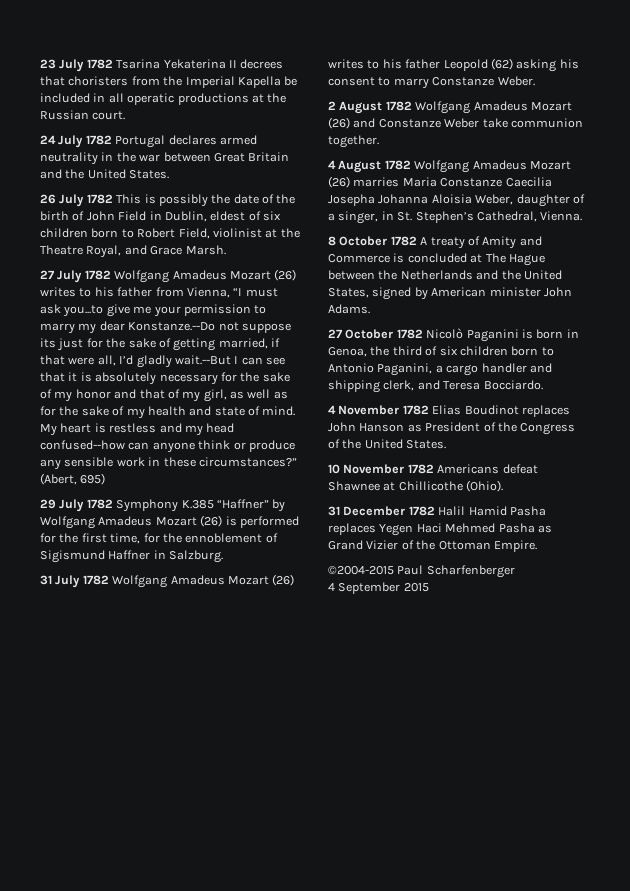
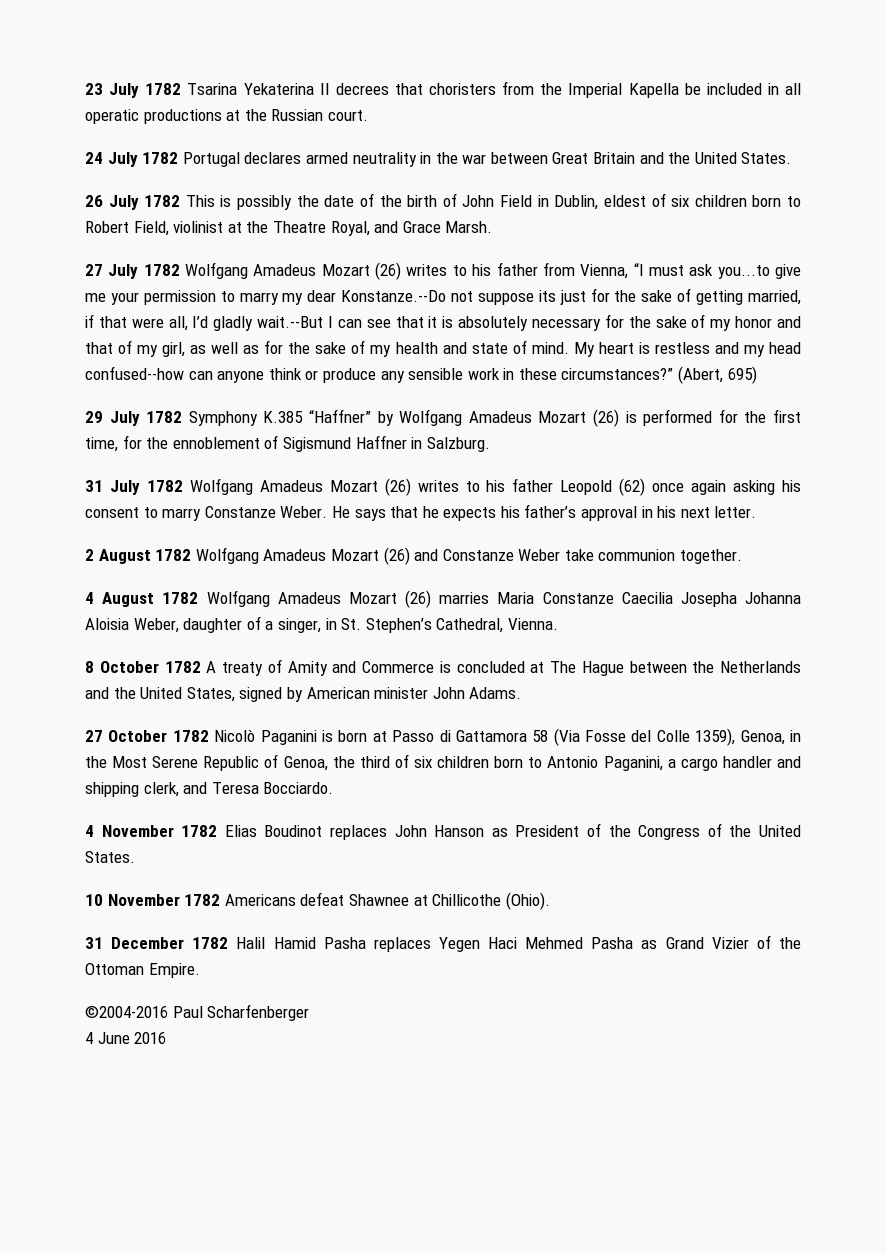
(513, 64) none -> [652,480,727,495] once again
(535, 81) none -> [331,504,757,521] He says that he expects his father’s approval in his next letter.
[566,329,579,338] in -> [372,728,802,746] [85,754,279,771] at Passo di Gattamora 58 (Via Fosse del Colle 1359), Genoa, in the Most Serene Republic of
[328,566,394,575] ©2004-2015 -> [85,1005,168,1018] ©2004-2016
[338,582,429,594] September 2015 -> [97,1032,167,1044] June 2016

